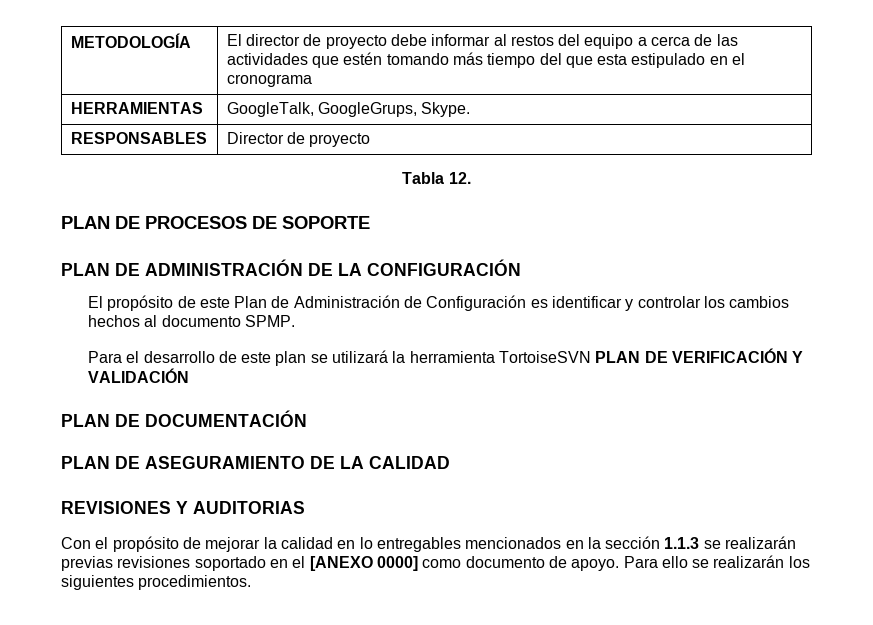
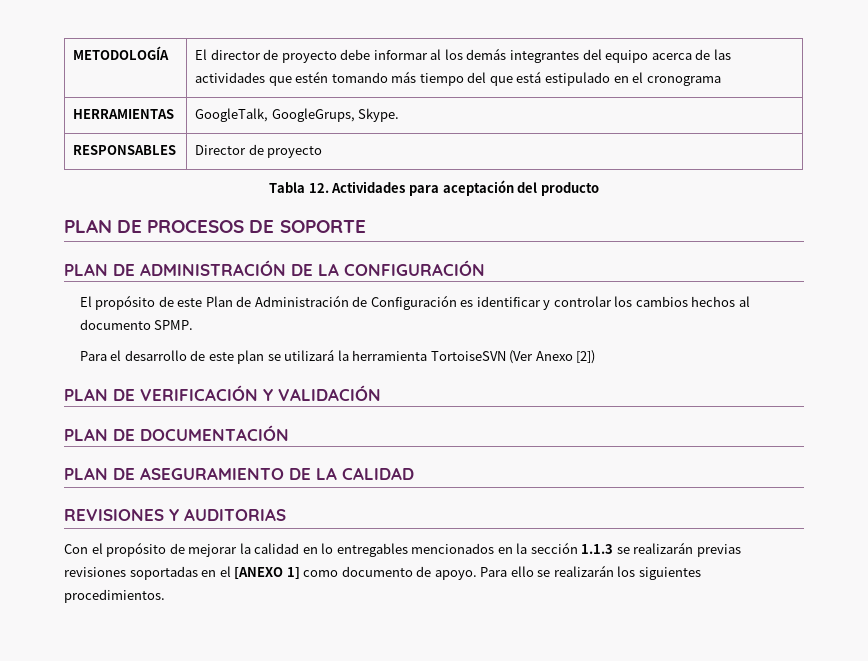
[510,34,691,49] restos del equipo a cerca -> [444,48,692,63] los demás integrantes del equipo acerca
[597,54,628,65] esta -> [516,71,542,83] está
(471, 178) none -> [331,180,599,196] Actividades para aceptación del producto
(592, 357) none -> [509,350,596,364] (Ver Anexo [2]) //
[194,556,266,571] soportado -> [129,566,198,580] soportadas
[376,556,418,571] 0000] -> [286,566,300,580] 1]

